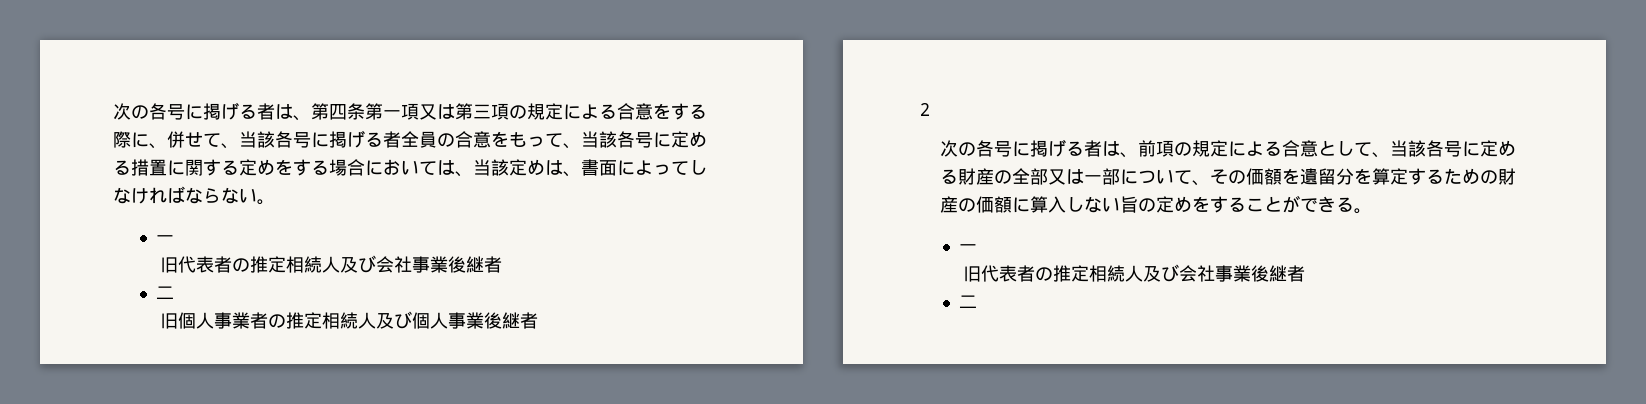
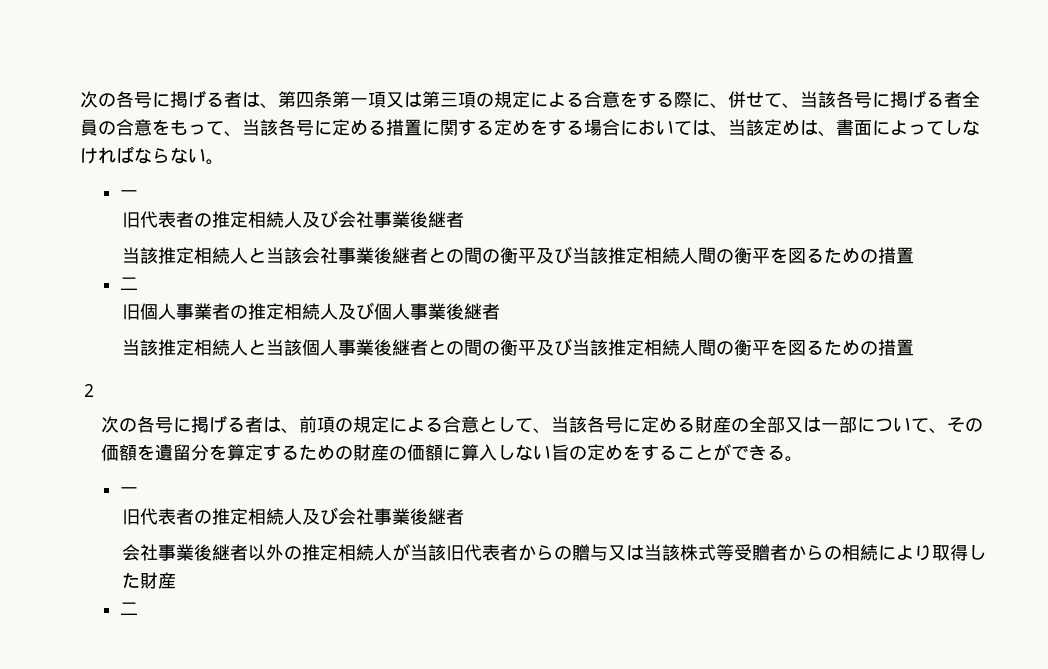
(503, 264) none -> [121,246,914,264] // 当該推定相続人と当該会社事業後継者との間の衡平及び当該推定相続人間の衡平を図るための措置
(539, 320) none -> [121,338,914,356] // 当該推定相続人と当該個人事業後継者との間の衡平及び当該推定相続人間の衡平を図るための措置
(1306, 273) none -> [121,543,986,561] [121,572,176,589] // 会社事業後継者以外の推定相続人が当該旧代表者からの贈与又は当該株式等受贈者からの相続により取得した財産

